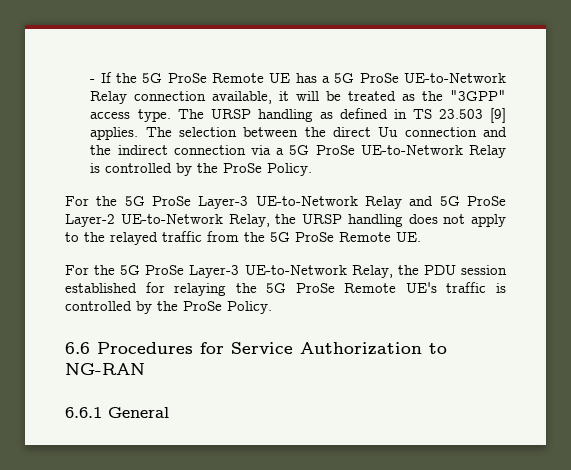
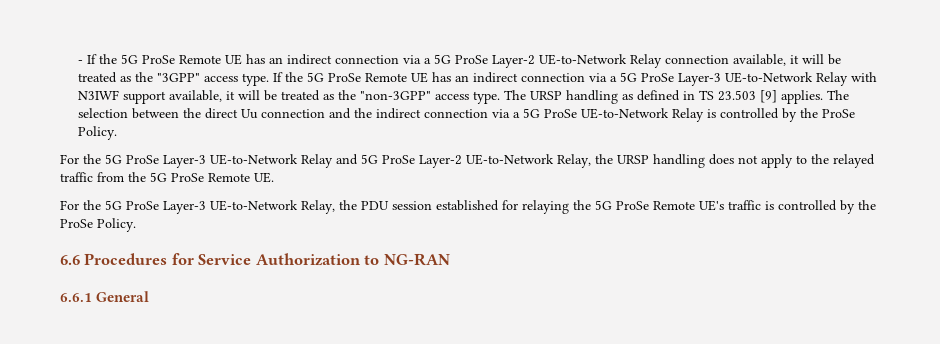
[322,73,399,83] a 5G ProSe -> [269,54,536,68] an indirect connection via a 5G ProSe Layer-2
(171, 115) none -> [273,72,878,86] [78,90,501,104] If the 5G ProSe Remote UE has an indirect connection via a 5G ProSe Layer-3 UE-to-Network Relay with N3IWF support available, it will be treated as the "non-3GPP" access type.

